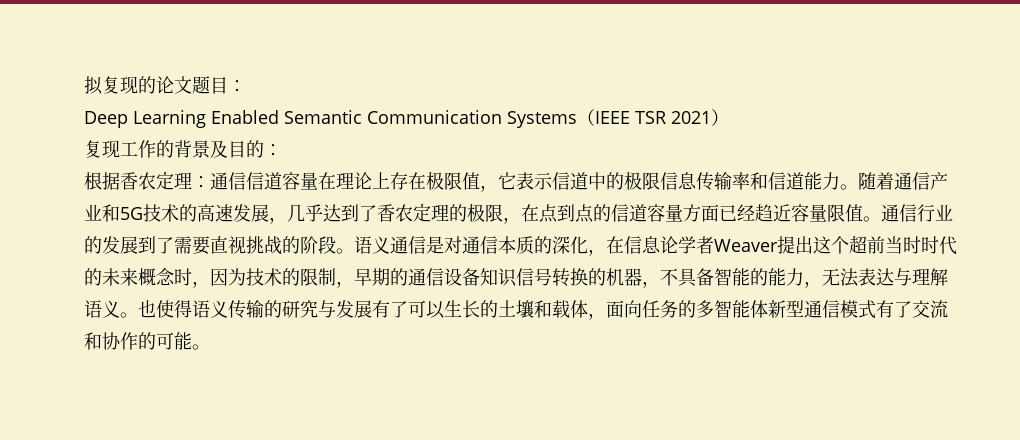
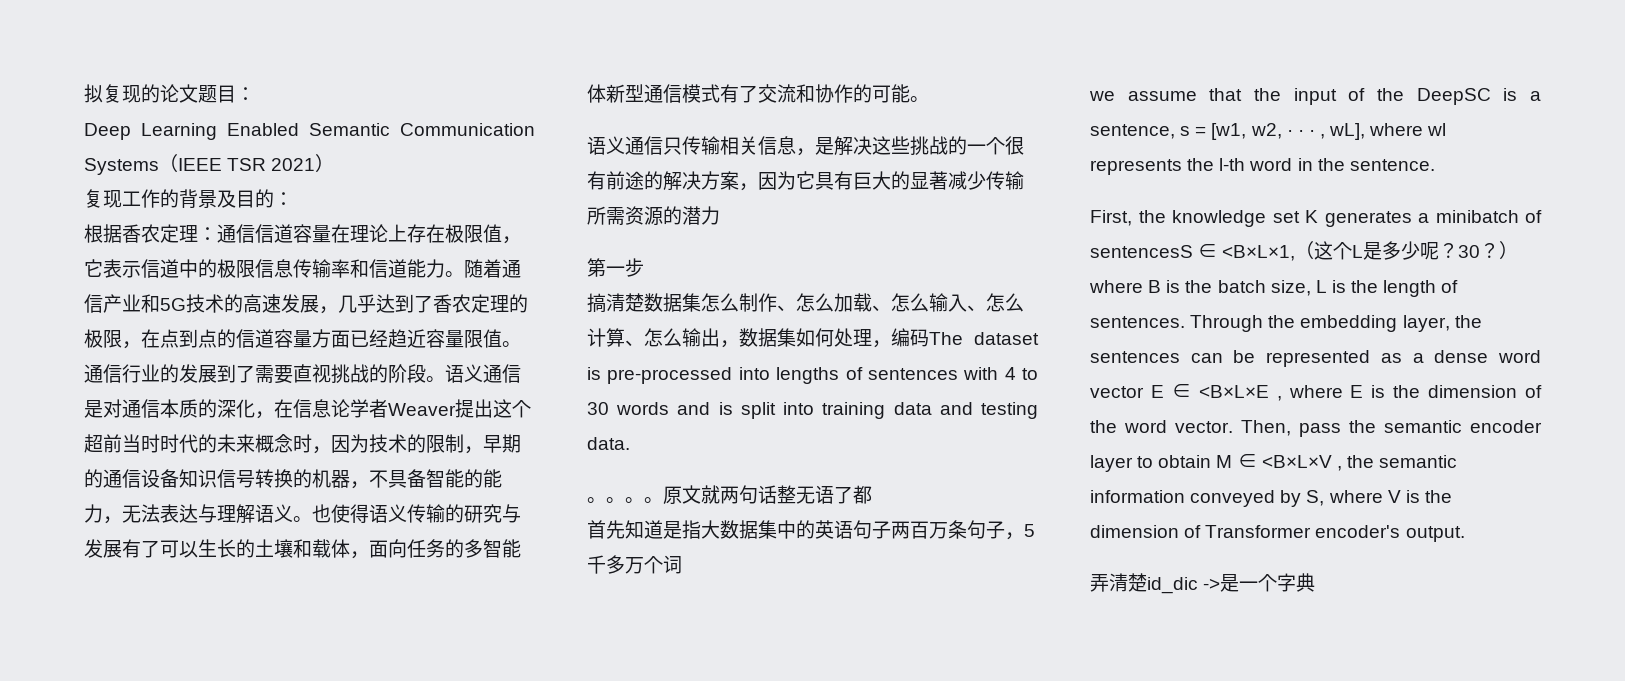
(210, 347) none -> [587,136,1024,156] [587,171,1024,191] [587,206,720,226] [587,258,644,277] [587,293,1024,313] [587,328,1039,348] [587,367,1038,384] [587,402,1038,419] [587,437,630,450] [587,485,872,504] [587,520,1035,540] [587,555,682,574] [1089,88,1541,105] [1090,123,1447,140] [1090,158,1435,175] [1090,210,1542,227] [1090,241,1519,261] [1089,280,1459,297] [1090,315,1482,332] [1090,350,1541,367] [1090,384,1542,401] [1090,420,1542,437] [1090,454,1458,472] [1090,490,1452,507] [1090,525,1465,542] [1090,573,1316,594] // 语义通信只传输相关信息，是解决这些挑战的一个很有前途的解决方案，因为它具有巨大的显著减少传输所需资源的潜力 // 第一步 // 搞清楚数据集怎么制作、怎么加载、怎么输入、怎么计算、怎么输出，数据集如何处理，编码The dataset is pre-processed into lengths of sentences with 4 to 30 words and is split into training data and testing data. // 。。。。原文就两句话整无语了都 // 首先知道是指大数据集中的英语句子两百万条句子，5千多万个词 // we assume that the input of the DeepSC is a sentence, s = [w1, w2, · · · , wL], where wl represents the l-th word in the sentence. // First, the knowledge set K generates a minibatch of sentencesS ∈ <B×L×1,（这个L是多少呢？30？）where B is the batch size, L is the length of sentences. Through the embedding layer, the sentences can be represented as a dense word vector E ∈ <B×L×E , where E is the dimension of the word vector. Then, pass the semantic encoder layer to obtain M ∈ <B×L×V , the semantic information conveyed by S, where V is the dimension of Transformer encoder's output. // 弄清楚id_dic ->是一个字典

